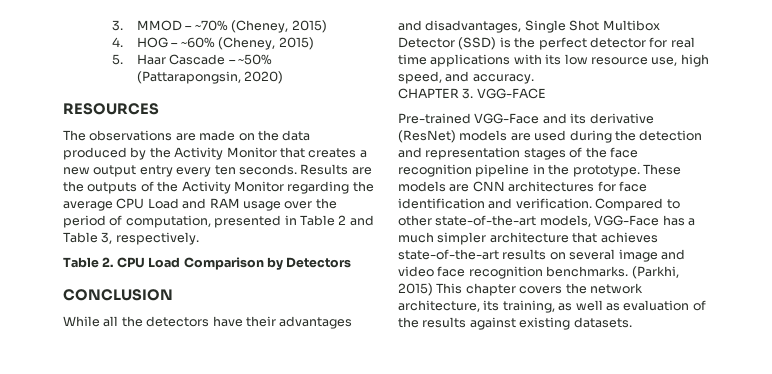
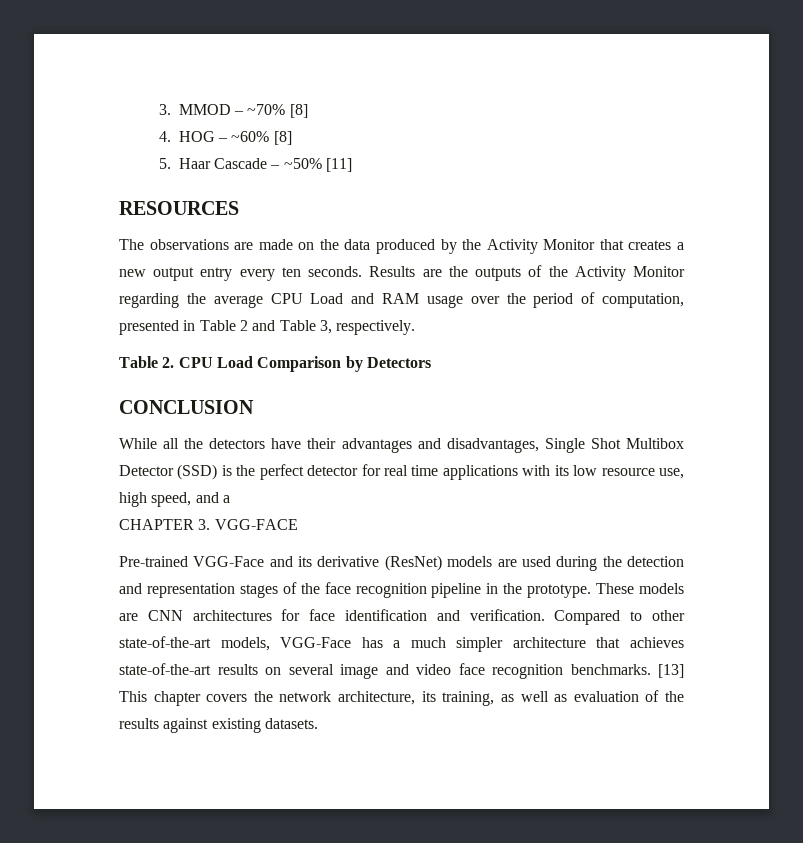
[231,20,327,33] (Cheney, 2015) -> [289,104,308,118] [8]
[218,37,314,50] (Cheney, 2015) -> [273,131,292,145] [8]
[137,71,284,84] (Pattarapongsin, 2020) -> [325,158,352,172] [11]
[472,74,534,84] accuracy. -> [222,495,230,503] a
[631,266,679,279] [398,283,433,296] (Parkhi, 2015) -> [658,664,684,678] [13]

